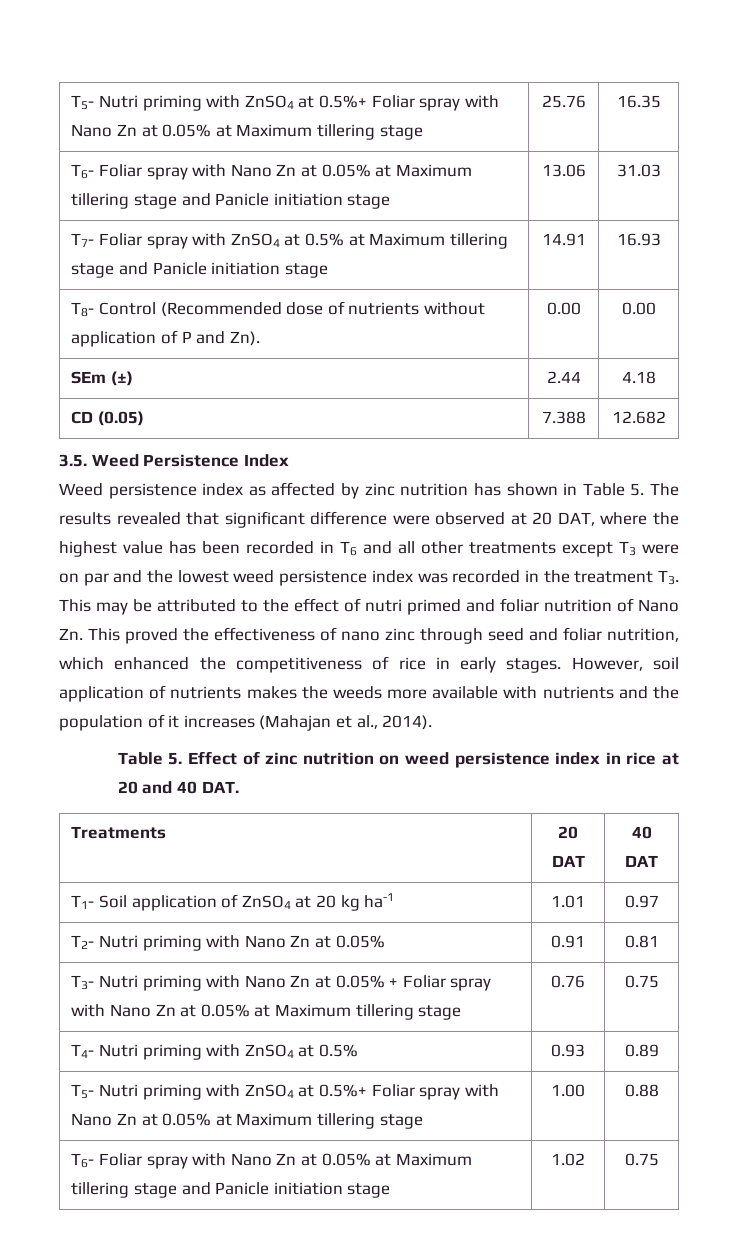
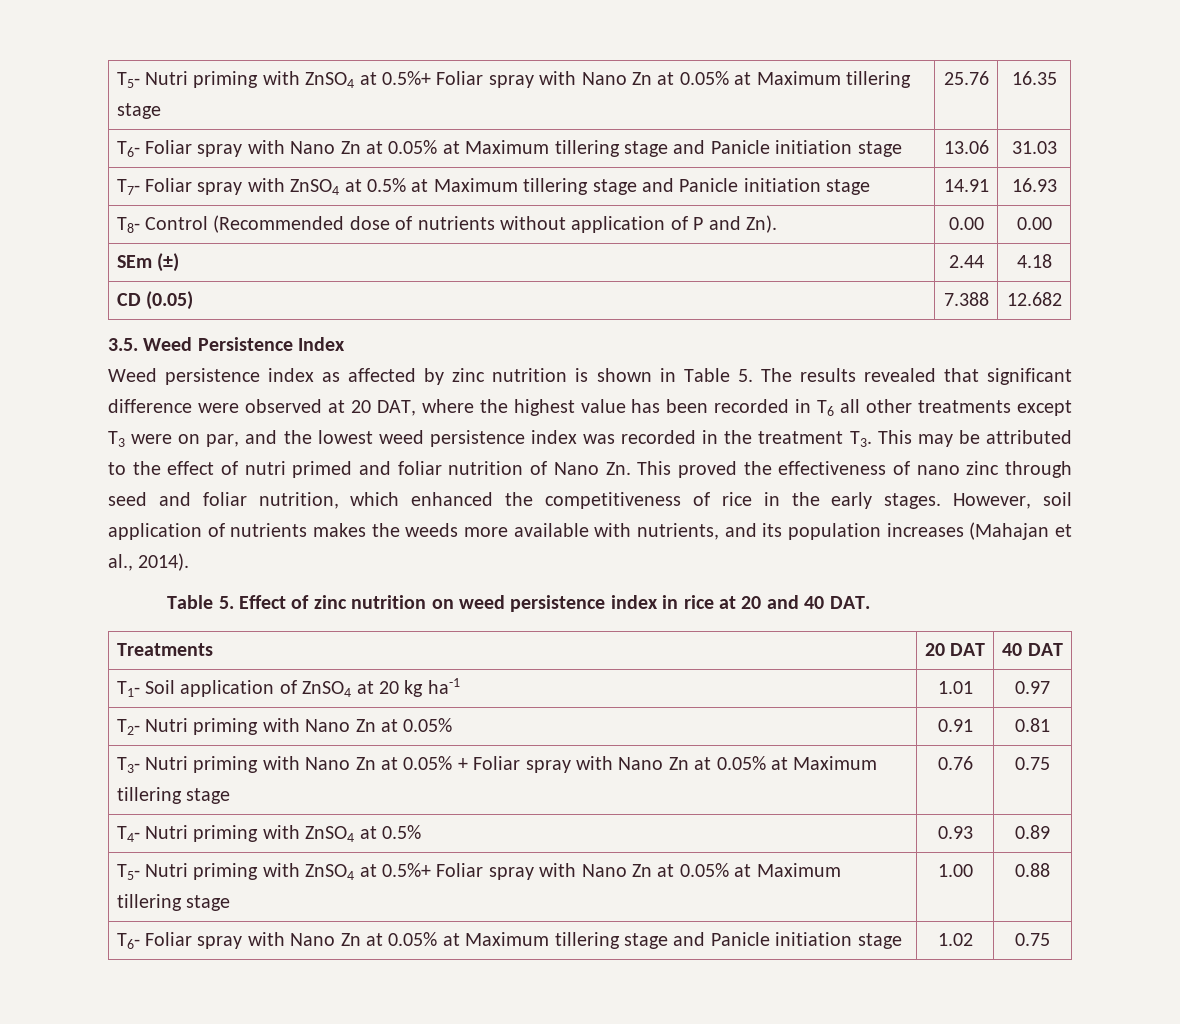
[473,483,501,496] has -> [575,368,589,382] is
[363,541,392,554] and -> (835, 408) none
[83,573,109,586] par -> [206,434,240,447] par,
(450, 663) none -> [791,492,820,506] the
[542,686,679,699] [59,714,180,731] nutrients and the population of it -> [637,523,881,540] nutrients, and its population

